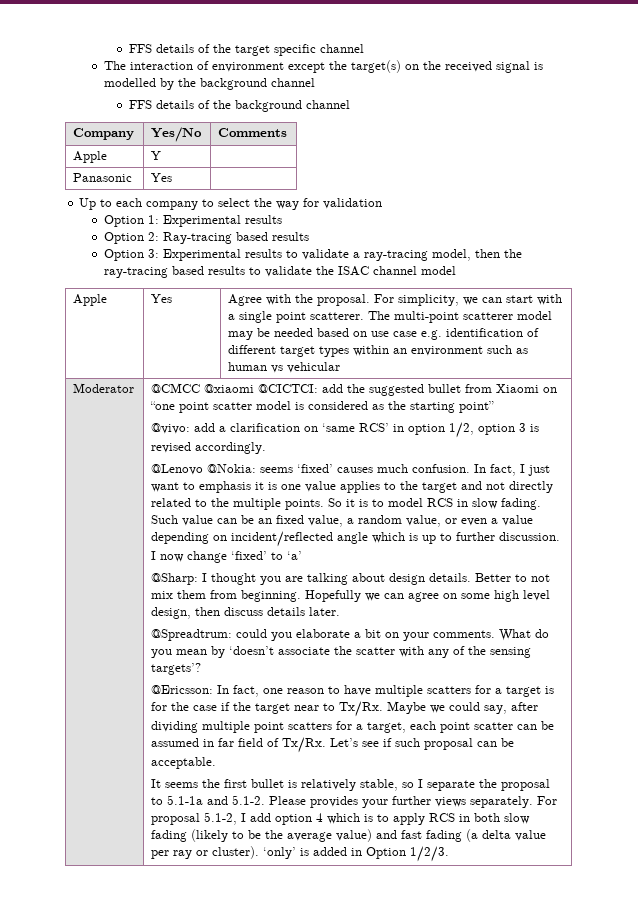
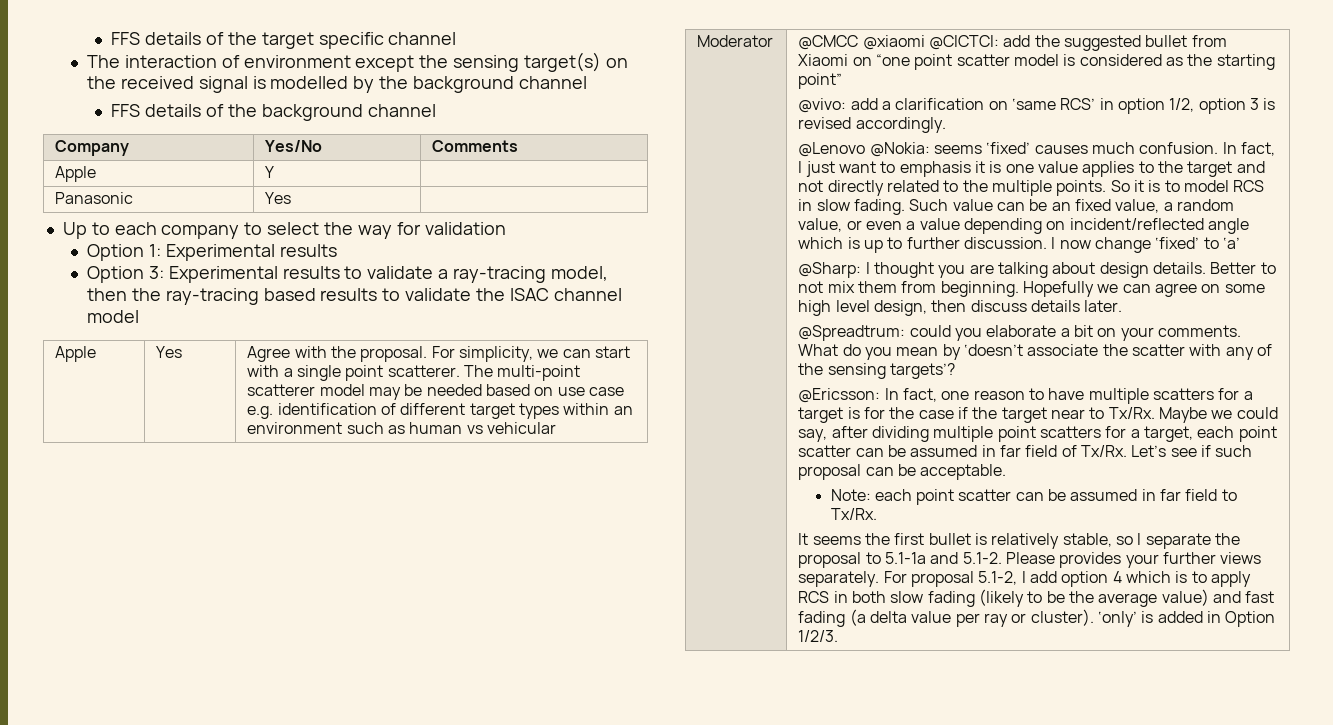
(347, 65) none -> [453,55,520,72] sensing
[103,232,309,244] // Option 2: Ray-tracing based results -> (337, 250) none
(217, 763) none -> [830,489,1237,505] [830,508,877,520] // Note: each point scatter can be assumed in far field to Tx/Rx.

